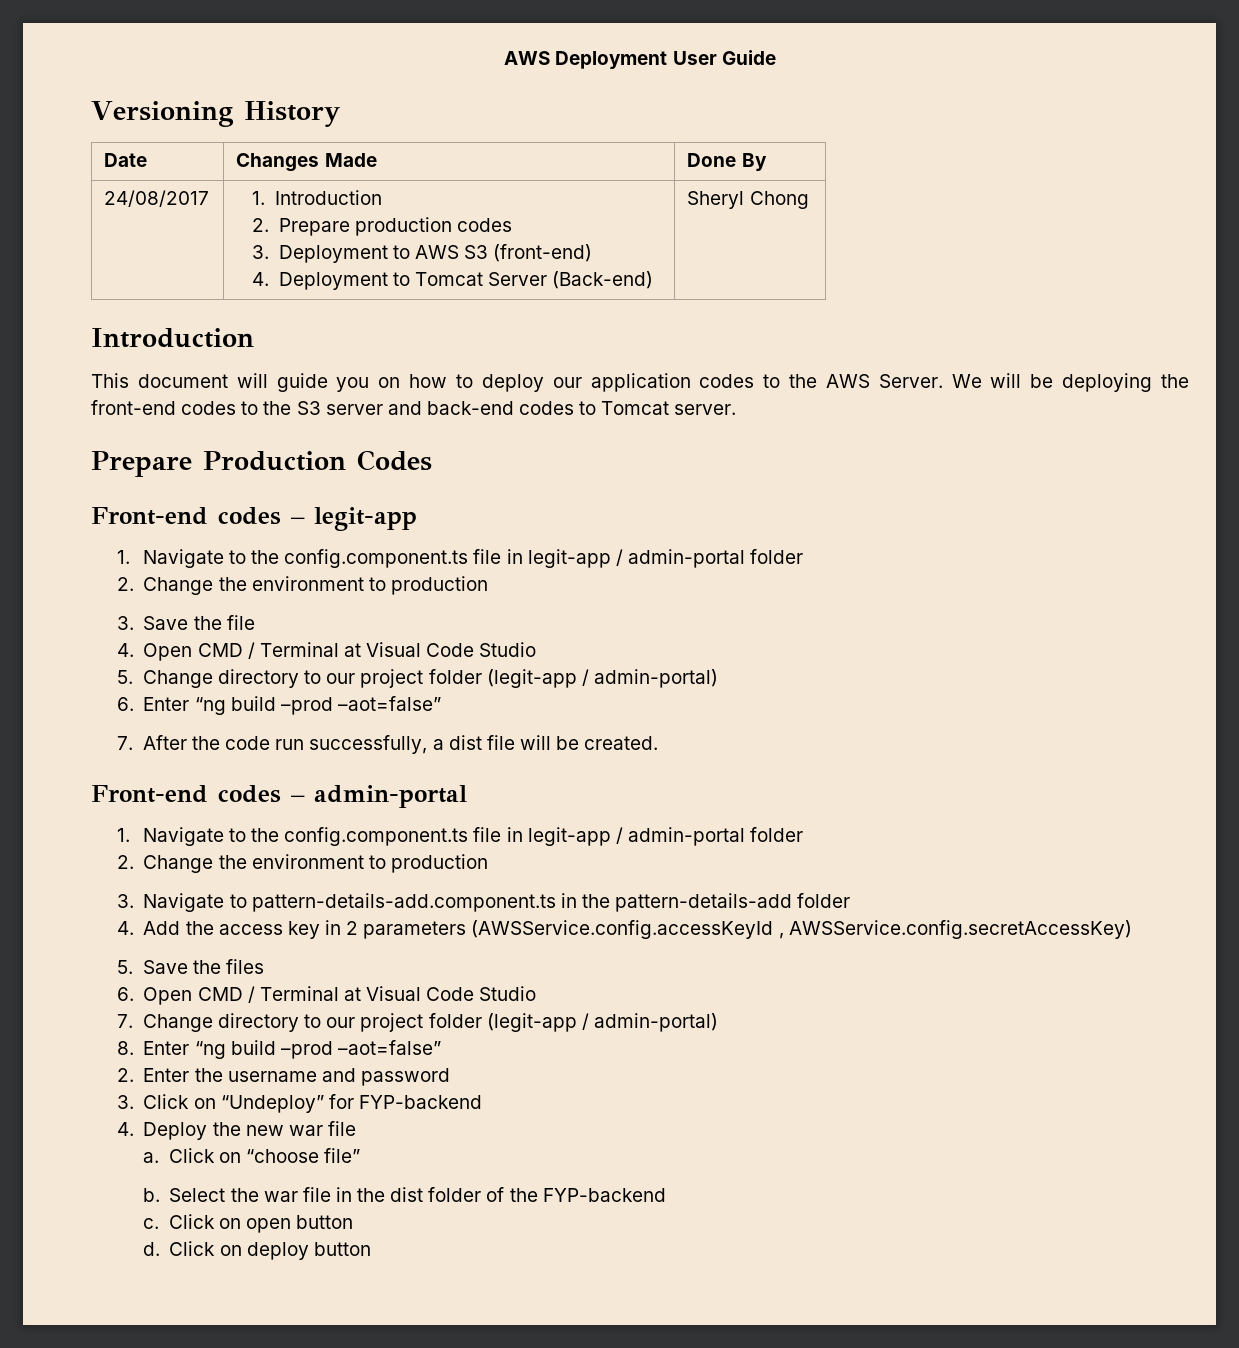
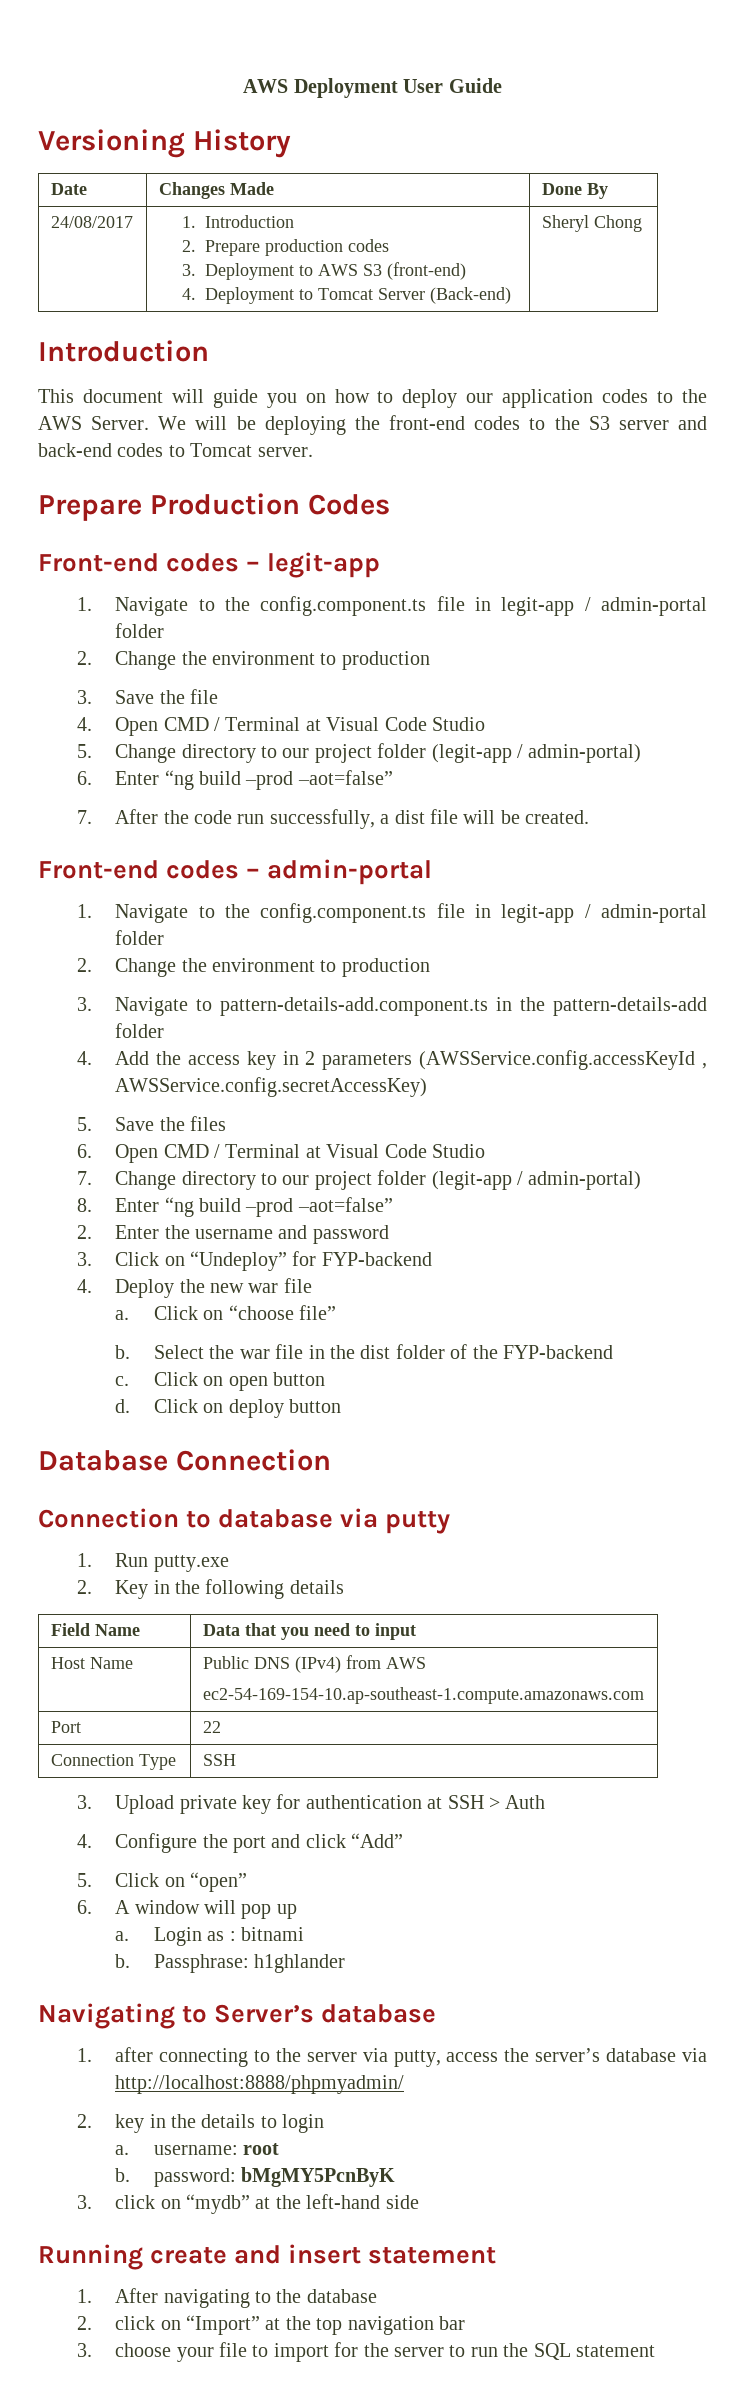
(371, 1249) none -> [38,1449,331,1471] [38,1508,451,1534] [76,1553,229,1572] [76,1579,344,1599] [50,1623,140,1636] [202,1623,416,1640] [50,1657,133,1669] [202,1655,426,1673] [202,1687,644,1704] [50,1721,81,1733] [202,1721,221,1733] [50,1754,176,1770] [202,1754,236,1766] [76,1794,546,1814] [76,1833,404,1853] [76,1872,248,1892] [76,1900,297,1919] [115,1927,305,1946] [115,1954,346,1973] [38,2003,437,2029] [76,2047,707,2067] [115,2075,405,2094] [76,2114,325,2133] [115,2143,280,2155] [115,2167,396,2187] [76,2194,419,2214] [38,2244,497,2270] [76,2288,377,2308] [76,2315,466,2335] [76,2342,656,2362] // Database Connection // Connection to database via putty // 1. Run putty.exe // 2. Key in the following details // Field Name | Data that you need to input // Host Name | Public DNS (IPv4) from AWS // ec2-54-169-154-10.ap-southeast-1.compute.amazonaws.com // Port | 22 // Connection Type | SSH // 3. Upload private key for authentication at SSH > Auth // 4. Configure the port and click “Add” // 5. Click on “open” // 6. A window will pop up // a. Login as : bitnami // b. Passphrase: h1ghlander // Navigating to Server’s database // 1. after connecting to the server via putty, access the server’s database via http://localhost:8888/phpmyadmin/ // 2. key in the details to login // a. username: root // b. password: bMgMY5PcnByK // 3. click on “mydb” at the left-hand side // Running create and insert statement // 1. After navigating to the database // 2. click on “Import” at the top navigation bar // 3. choose your file to import for the server to run the SQL statement

